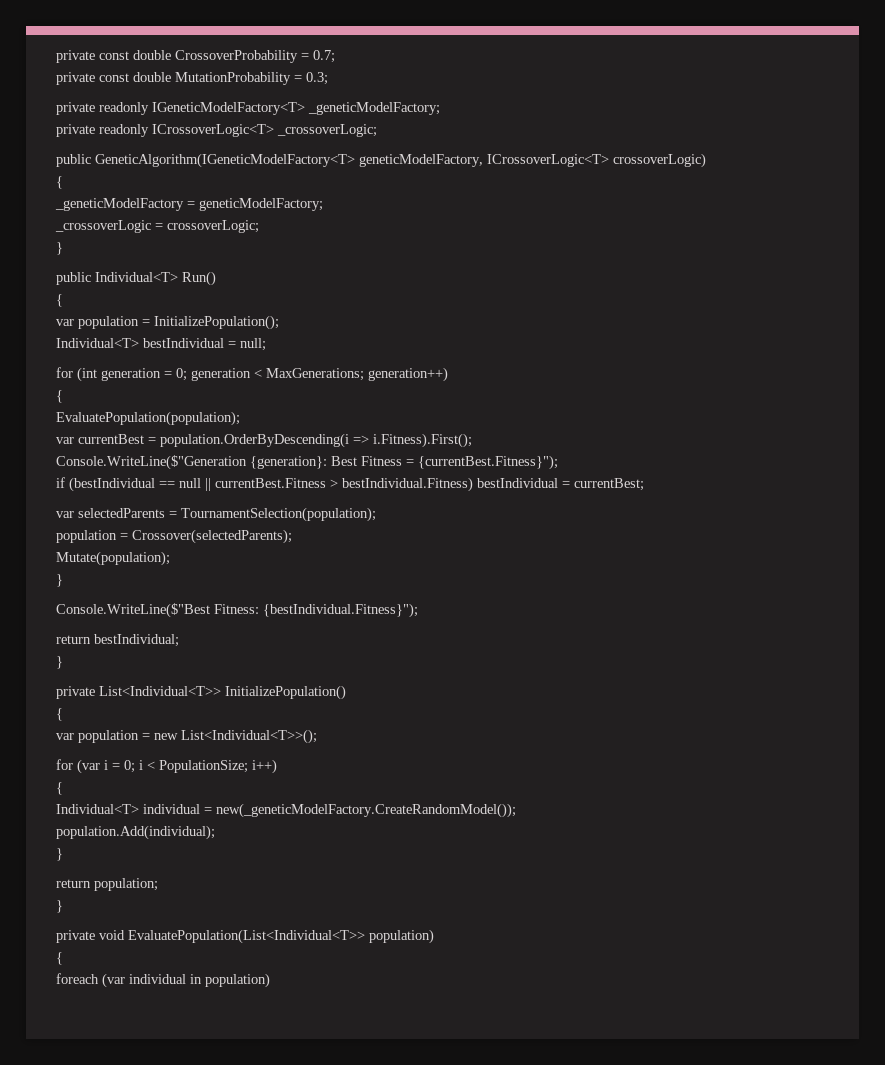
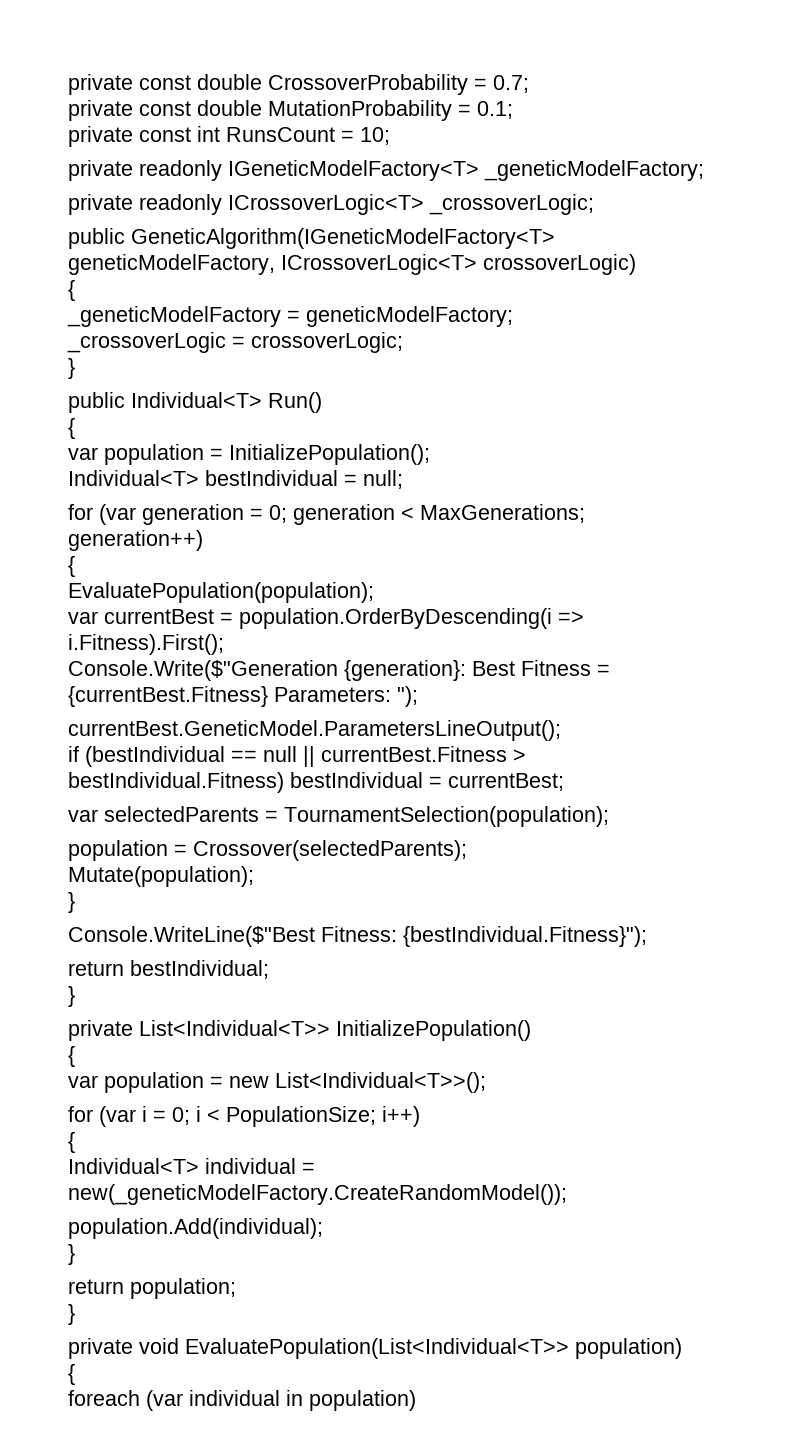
[306,72,328,85] 0.3; -> [477,101,513,119] [68,126,390,147] 0.1; // private const int RunsCount = 10;
[77,367,97,382] (int -> [99,504,136,525] (var
[56,455,247,470] Console.WriteLine($"Generation -> [68,660,338,681] Console.Write($"Generation
[418,455,558,470] {currentBest.Fitness}"); -> [68,686,418,707] [68,720,561,741] {currentBest.Fitness} Parameters: "); // currentBest.GeneticModel.ParametersLineOutput();

